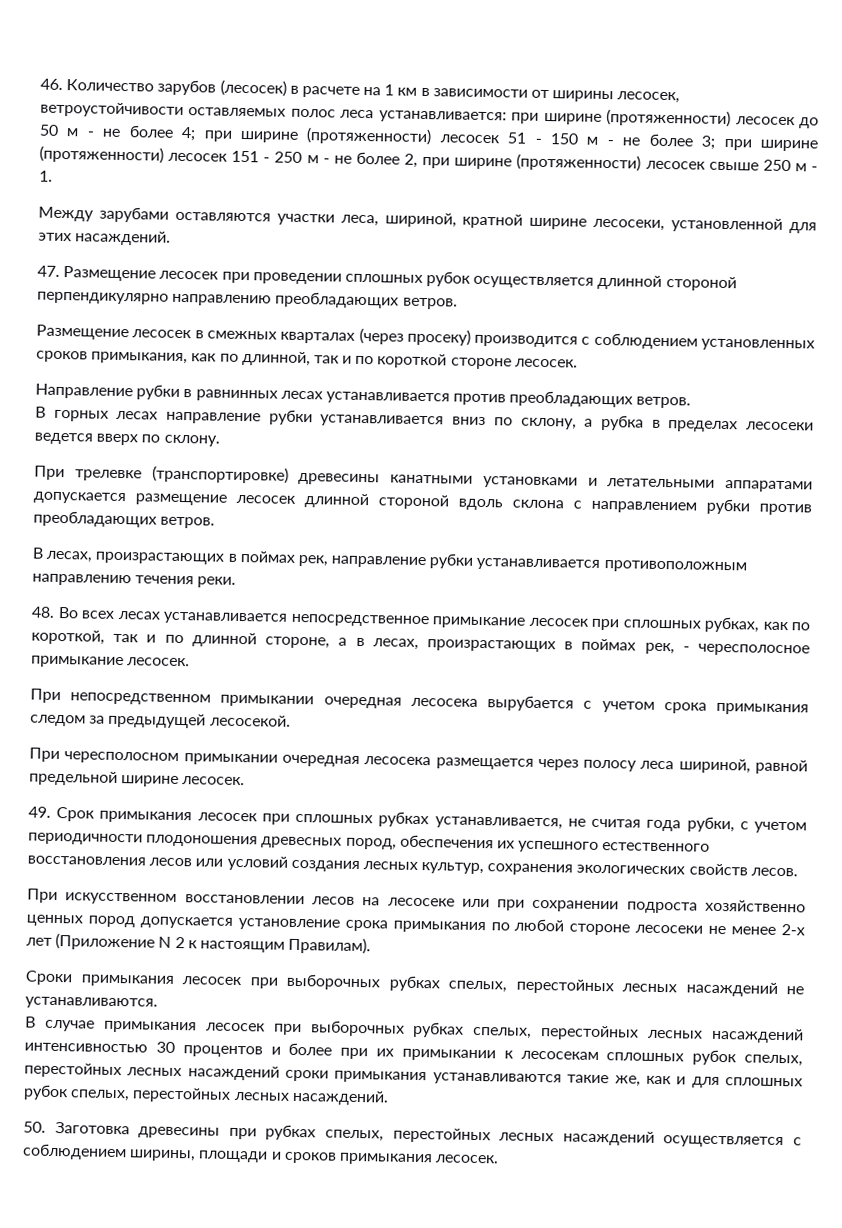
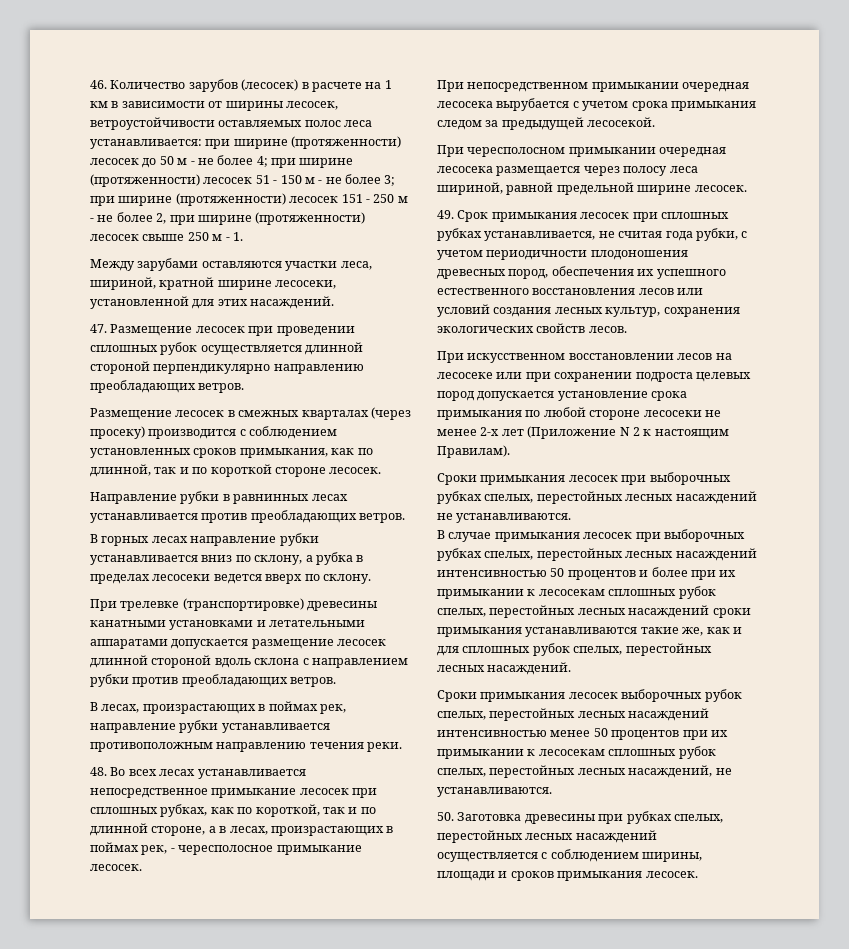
[705,899,806,913] [26,914,83,927] хозяйственно ценных -> [695,372,751,382] целевых
[155,1041,175,1053] 30 -> [550,568,565,577] 50
(389, 1097) none -> [437,689,742,702] [437,708,710,721] [437,728,728,740] [437,746,716,759] [437,765,732,778] [437,787,552,797] // Сроки примыкания лесосек выборочных рубок спелых, перестойных лесных насаждений интенсивностью менее 50 процентов при их примыкании к лесосекам сплошных рубок спелых, перестойных лесных насаждений, не устанавливаются.

